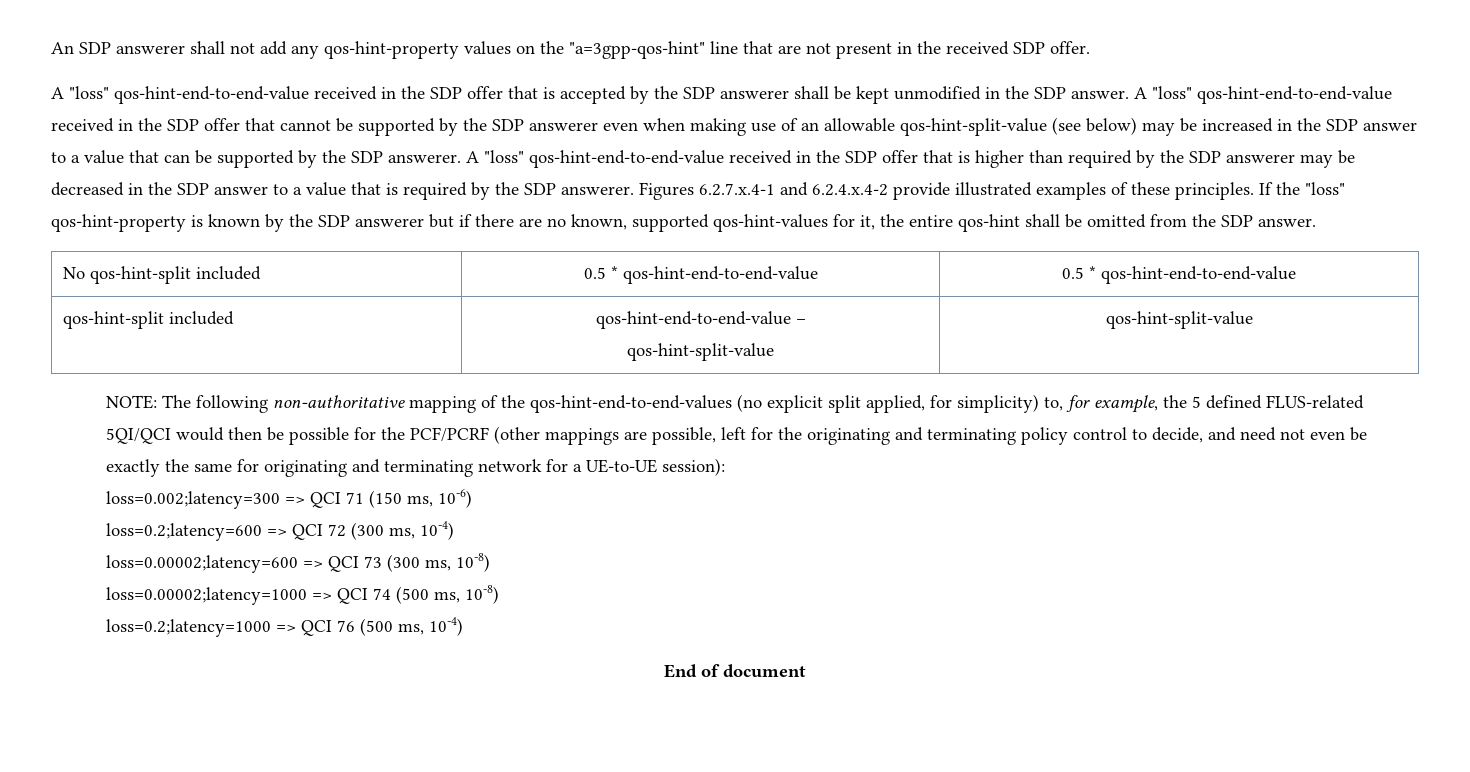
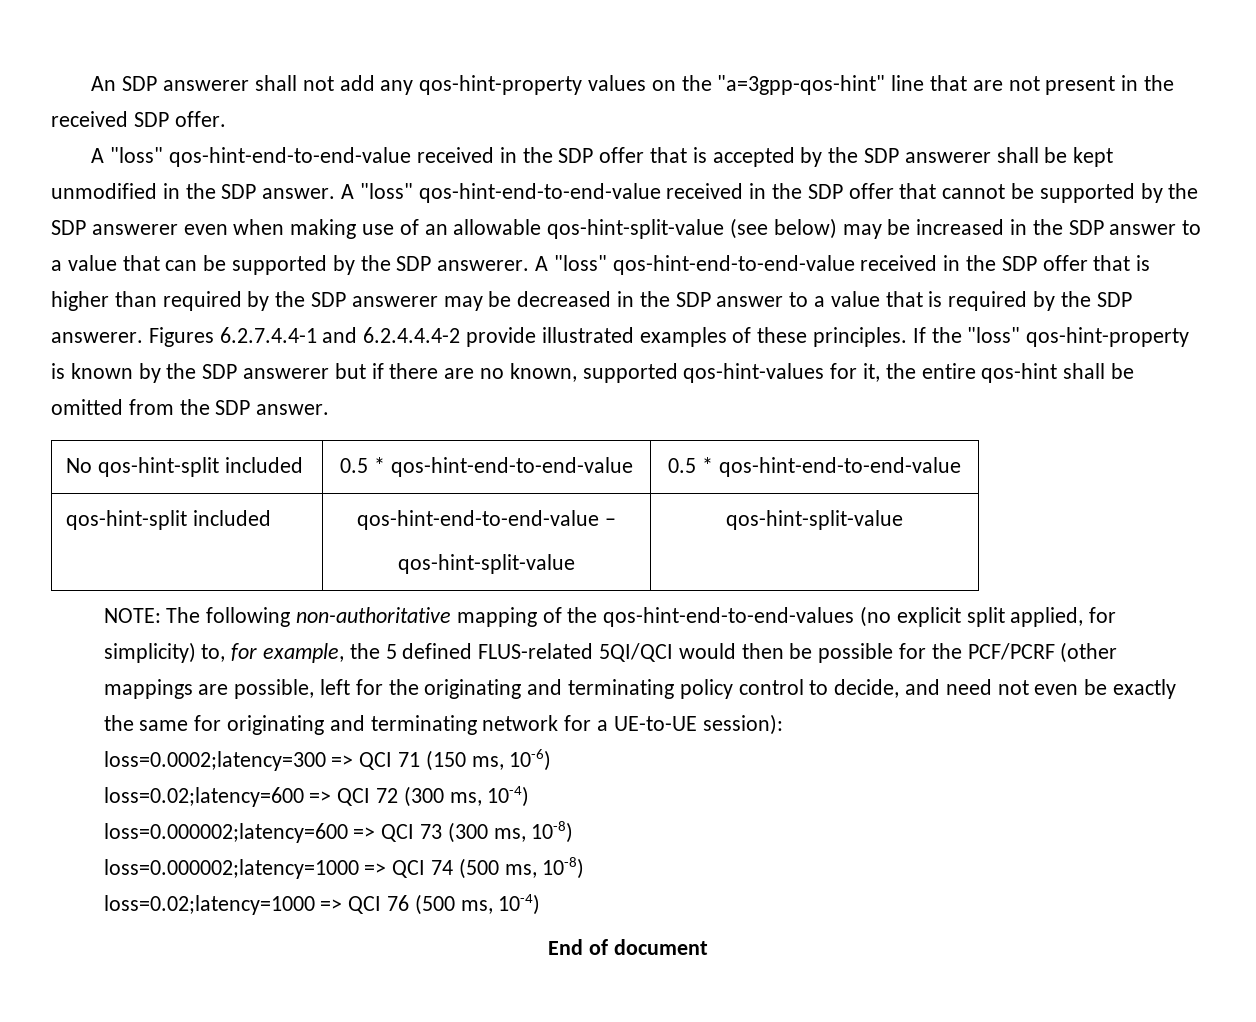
[699,182,888,196] 6.2.7.x.4-1 and 6.2.4.x.4-2 -> [219,327,461,343] 6.2.7.4.4-1 and 6.2.4.4.4-2
[105,491,280,509] loss=0.002;latency=300 -> [103,751,326,771] loss=0.0002;latency=300
[105,523,262,541] loss=0.2;latency=600 -> [103,787,304,807] loss=0.02;latency=600
[105,555,298,573] loss=0.00002;latency=600 -> [103,823,348,843] loss=0.000002;latency=600
[105,587,307,605] loss=0.00002;latency=1000 -> [103,859,359,879] loss=0.000002;latency=1000
[105,619,271,637] loss=0.2;latency=1000 -> [103,895,315,915] loss=0.02;latency=1000

